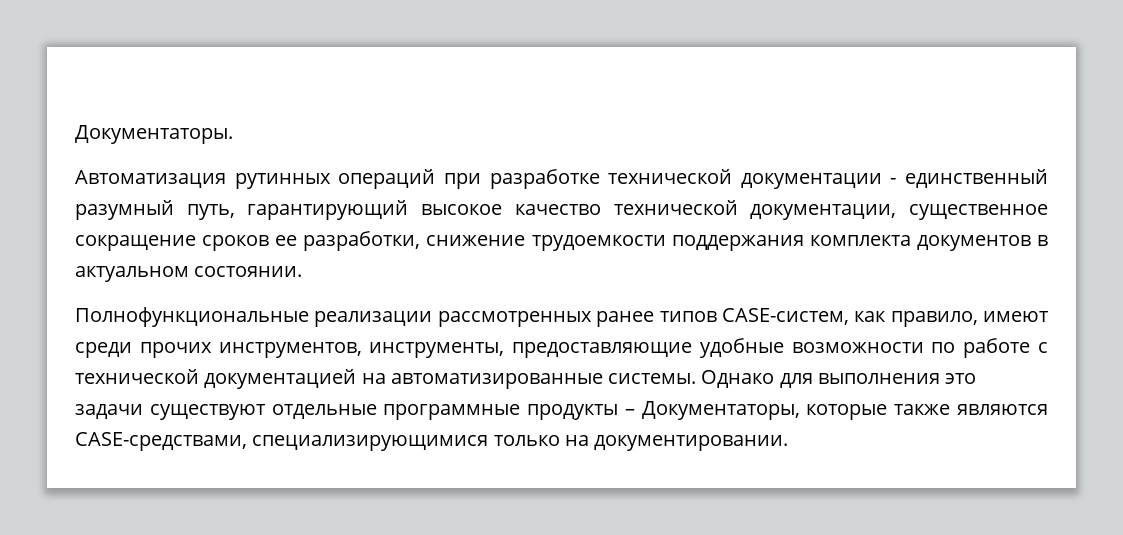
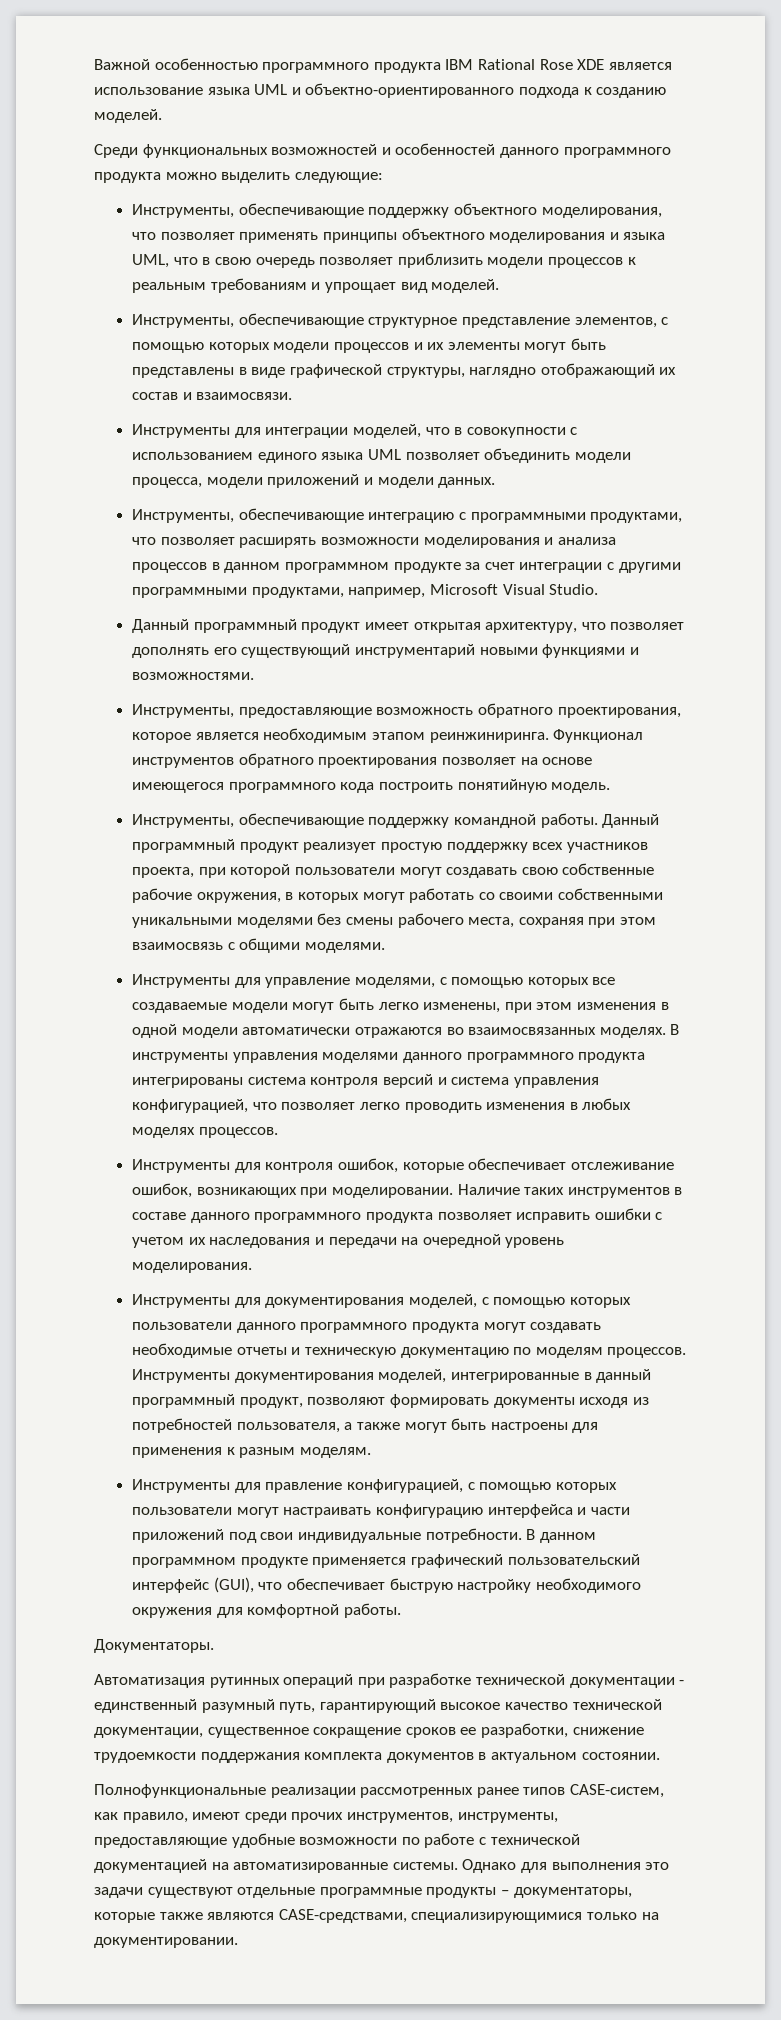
(75, 134) none -> [94,58,672,73] [94,83,667,98] [94,109,162,123] [94,143,671,158] [94,172,383,183] [132,203,662,218] [132,228,666,243] [132,253,636,268] [132,278,500,293] [132,313,669,328] [132,338,606,353] [132,363,677,378] [132,392,293,400] [132,424,578,438] [132,448,631,463] [132,474,496,488] [132,508,683,523] [132,537,616,548] [132,562,681,573] [132,584,599,598] [132,619,685,633] [132,644,639,658] [132,672,255,680] [132,703,681,718] [132,728,644,743] [132,753,593,768] [132,779,611,793] [132,813,660,828] [132,839,648,853] [132,863,655,878] [132,888,663,903] [132,913,656,928] [132,938,386,953] [132,974,616,988] [132,998,669,1013] [132,1024,680,1038] [132,1052,646,1063] [132,1074,599,1088] [132,1098,632,1113] [132,1127,278,1138] [132,1158,674,1173] [132,1183,683,1198] [132,1208,663,1223] [132,1234,565,1248] [132,1262,253,1273] [132,1294,631,1308] [132,1322,602,1333] [132,1343,687,1358] [132,1369,652,1383] [132,1394,649,1408] [132,1418,599,1433] [132,1447,372,1458] [132,1479,617,1493] [132,1504,630,1518] [132,1528,596,1543] [132,1554,640,1568] [132,1577,641,1593] [132,1603,402,1618] Важной особенностью программного продукта IBM Rational Rose XDE является использование языка UML и объектно-ориентированного подхода к созданию моделей. // Среди функциональных возможностей и особенностей данного программного продукта можно выделить следующие: // Инструменты, обеспечивающие поддержку объектного моделирования, что позволяет применять принципы объектного моделирования и языка UML, что в свою очередь позволяет приблизить модели процессов к реальным требованиям и упрощает вид моделей. // Инструменты, обеспечивающие структурное представление элементов, с помощью которых модели процессов и их элементы могут быть представлены в виде графической структуры, наглядно отображающий их состав и взаимосвязи. // Инструменты для интеграции моделей, что в совокупности с использованием единого языка UML позволяет объединить модели процесса, модели приложений и модели данных. // Инструменты, обеспечивающие интеграцию с программными продуктами, что позволяет расширять возможности моделирования и анализа процессов в данном программном продукте за счет интеграции с другими программными продуктами, например, Microsoft Visual Studio. // Данный программный продукт имеет открытая архитектуру, что позволяет дополнять его существующий инструментарий новыми функциями и возможностями. // Инструменты, предоставляющие возможность обратного проектирования, которое является необходимым этапом реинжиниринга. Функционал инструментов обратного проектирования позволяет на основе имеющегося программного кода построить понятийную модель. // Инструменты, обеспечивающие поддержку командной работы. Данный программный продукт реализует простую поддержку всех участников проекта, при которой пользователи могут создавать свою собственные рабочие окружения, в которых могут работать со своими собственными уникальными моделями без смены рабочего места, сохраняя при этом взаимосвязь с общими моделями. // Инструменты для управление моделями, с помощью которых все создаваемые модели могут быть легко изменены, при этом изменения в одной модели автоматически отражаются во взаимосвязанных моделях. В инструменты управления моделями данного программного продукта интегрированы система контроля версий и система управления конфигурацией, что позволяет легко проводить изменения в любых моделях процессов. // Инструменты для контроля ошибок, которые обеспечивает отслеживание ошибок, возникающих при моделировании. Наличие таких инструментов в составе данного программного продукта позволяет исправить ошибки с учетом их наследования и передачи на очередной уровень моделирования. // Инструменты для документирования моделей, с помощью которых пользователи данного программного продукта могут создавать необходимые отчеты и техническую документацию по моделям процессов. Инструменты документирования моделей, интегрированные в данный программный продукт, позволяют формировать документы исходя из потребностей пользователя, а также могут быть настроены для применения к разным моделям. // Инструменты для правление конфигурацией, с помощью которых пользователи могут настраивать конфигурацию интерфейса и части приложений под свои индивидуальные потребности. В данном программном продукте применяется графический пользовательский интерфейс (GUI), что обеспечивает быструю настройку необходимого окружения для комфортной работы. //
[641,401,800,420] Документаторы, -> [513,1887,632,1898] документаторы,

